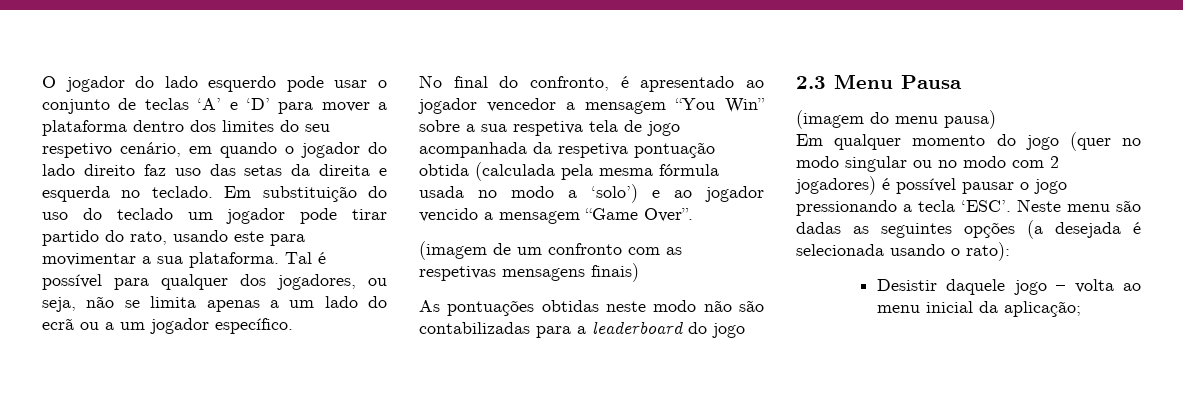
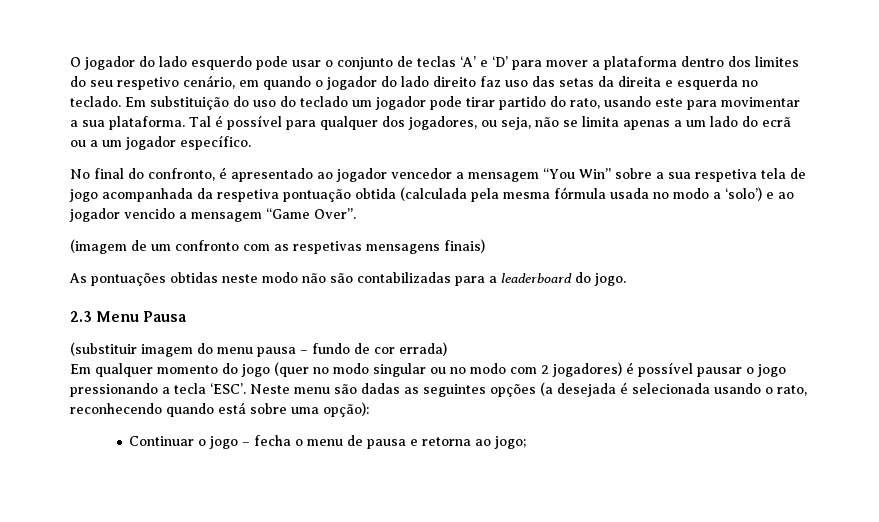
[712,323,745,338] jogo -> [594,273,626,286] jogo.
[796,110,996,129] (imagem do menu pausa) -> [70,342,447,357] (substituir imagem do menu pausa – fundo de cor errada)
[966,242,1010,261] [876,279,1141,295] [876,301,1081,317] rato): // Desistir daquele jogo – volta ao menu inicial da aplicação; -> [777,385,807,396] [70,402,369,417] [129,435,527,449] rato, reconhecendo quando está sobre uma opção): // Continuar o jogo – fecha o menu de pausa e retorna ao jogo;

